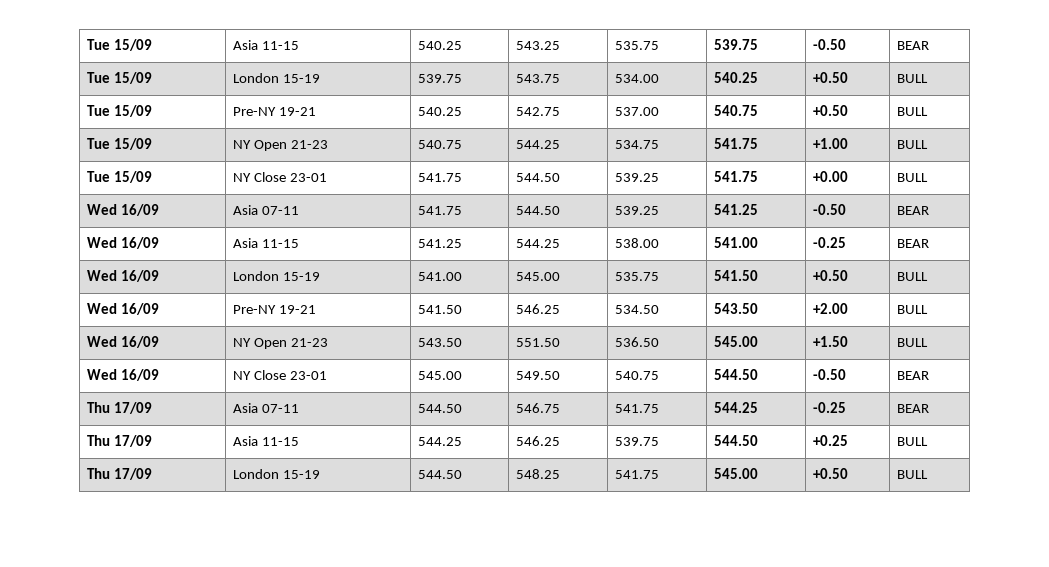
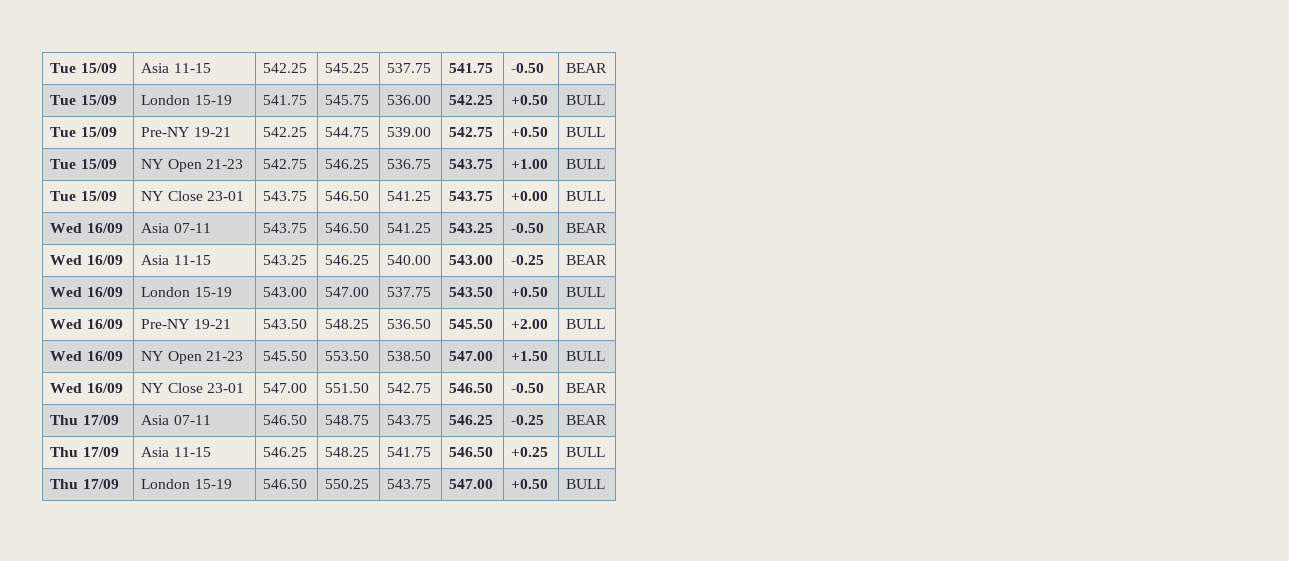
[417,41,462,50] [515,41,560,50] [614,41,659,50] [713,39,758,50] 540.25 | 543.25 | 535.75 | 539.75 -> [263,63,308,73] [325,63,370,73] [387,63,432,73] [449,63,494,73] 542.25 | 545.25 | 537.75 | 541.75
[417,74,462,83] [515,74,560,83] [614,74,659,83] [713,72,758,83] 539.75 | 543.75 | 534.00 | 540.25 -> [263,95,308,105] [325,95,370,105] [387,95,432,105] [449,95,494,105] 541.75 | 545.75 | 536.00 | 542.25
[417,107,462,116] [515,107,560,116] [614,107,659,116] [713,105,758,116] 540.25 | 542.75 | 537.00 | 540.75 -> [263,127,308,137] [325,127,370,137] [387,127,432,137] [449,127,494,137] 542.25 | 544.75 | 539.00 | 542.75
[417,140,462,149] [515,140,560,149] [614,140,659,149] [713,138,758,149] 540.75 | 544.25 | 534.75 | 541.75 -> [263,159,308,169] [325,159,370,169] [387,159,432,169] [449,159,494,169] 542.75 | 546.25 | 536.75 | 543.75
[417,173,462,182] [515,173,560,182] [614,173,659,182] [713,171,758,182] 541.75 | 544.50 | 539.25 | 541.75 -> [263,191,308,201] [325,191,370,201] [387,191,432,201] [449,191,494,201] 543.75 | 546.50 | 541.25 | 543.75
[417,206,462,215] [515,206,560,215] [614,206,659,215] [713,204,758,215] 541.75 | 544.50 | 539.25 | 541.25 -> [263,223,308,233] [325,223,370,233] [387,223,432,233] [449,223,494,233] 543.75 | 546.50 | 541.25 | 543.25
[417,239,462,248] [515,239,560,248] [614,238,659,248] [713,237,758,248] 541.25 | 544.25 | 538.00 | 541.00 -> [263,255,308,265] [325,255,370,265] [387,255,432,265] [449,255,494,265] 543.25 | 546.25 | 540.00 | 543.00
[417,272,462,281] [515,272,560,281] [614,272,659,281] [713,270,758,281] 541.00 | 545.00 | 535.75 | 541.50 -> [263,287,308,297] [325,287,370,297] [387,287,432,297] [449,287,494,297] 543.00 | 547.00 | 537.75 | 543.50
[417,305,462,314] [515,304,560,314] [614,305,659,314] [713,303,758,314] 541.50 | 546.25 | 534.50 | 543.50 -> [263,319,308,329] [325,319,370,329] [387,319,432,329] [449,319,494,329] 543.50 | 548.25 | 536.50 | 545.50
[417,338,462,347] [515,338,560,347] [614,337,659,347] [713,336,758,347] 543.50 | 551.50 | 536.50 | 545.00 -> [263,351,308,361] [325,351,370,361] [387,351,432,361] [449,351,494,361] 545.50 | 553.50 | 538.50 | 547.00
[417,371,462,380] [515,371,560,380] [614,371,659,380] [713,369,758,380] 545.00 | 549.50 | 540.75 | 544.50 -> [263,383,308,393] [325,383,370,393] [387,383,432,393] [449,383,494,393] 547.00 | 551.50 | 542.75 | 546.50
[417,404,462,413] [515,403,560,413] [614,404,659,413] [713,402,758,413] 544.50 | 546.75 | 541.75 | 544.25 -> [263,415,308,425] [325,415,370,425] [387,415,432,425] [449,415,494,425] 546.50 | 548.75 | 543.75 | 546.25
[417,437,462,446] [515,436,560,446] [614,437,659,446] [713,435,758,446] | 544.25 | 546.25 | 539.75 | 544.50 -> [263,447,308,457] [325,447,370,457] [387,447,432,457] [449,447,494,457] | 546.25 | 548.25 | 541.75 | 546.50
[417,470,462,479] [515,469,560,479] [614,470,659,479] [713,468,758,479] 544.50 | 548.25 | 541.75 | 545.00 -> [263,479,308,489] [325,479,370,489] [387,479,432,489] [449,479,494,489] 546.50 | 550.25 | 543.75 | 547.00

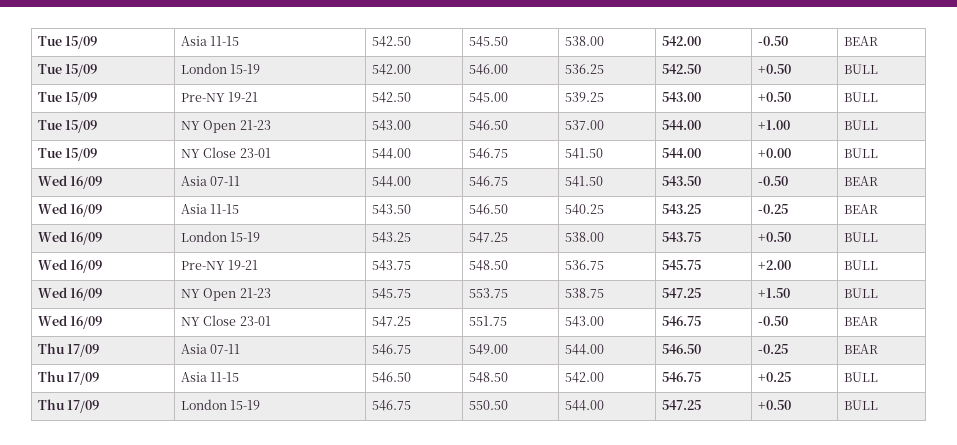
[263,63,308,73] [325,63,370,73] [387,63,432,73] [449,63,494,73] 542.25 | 545.25 | 537.75 | 541.75 -> [371,36,411,47] [468,36,508,47] [564,36,604,46] [661,36,701,46] 542.50 | 545.50 | 538.00 | 542.00
[263,95,308,105] [325,95,370,105] [387,95,432,105] [449,95,494,105] 541.75 | 545.75 | 536.00 | 542.25 -> [371,64,411,75] [468,64,508,75] [564,64,604,74] [661,64,701,74] 542.00 | 546.00 | 536.25 | 542.50
[263,127,308,137] [325,127,370,137] [387,127,432,137] [449,127,494,137] 542.25 | 544.75 | 539.00 | 542.75 -> [371,92,411,103] [468,92,508,103] [564,92,604,102] [661,92,701,102] 542.50 | 545.00 | 539.25 | 543.00
[263,159,308,169] [325,159,370,169] [387,159,432,169] [449,159,494,169] 542.75 | 546.25 | 536.75 | 543.75 -> [371,120,411,131] [468,120,508,131] [564,120,604,130] [661,120,701,130] 543.00 | 546.50 | 537.00 | 544.00
[263,191,308,201] [325,191,370,201] [387,191,432,201] [449,191,494,201] 543.75 | 546.50 | 541.25 | 543.75 -> [371,148,411,159] [468,148,508,159] [564,148,603,159] [661,148,701,158] 544.00 | 546.75 | 541.50 | 544.00
[263,223,308,233] [325,223,370,233] [387,223,432,233] [449,223,494,233] 543.75 | 546.50 | 541.25 | 543.25 -> [371,176,411,187] [468,176,508,187] [564,176,603,187] [661,176,701,186] 544.00 | 546.75 | 541.50 | 543.50
[263,255,308,265] [325,255,370,265] [387,255,432,265] [449,255,494,265] 543.25 | 546.25 | 540.00 | 543.00 -> [371,204,411,215] [468,204,508,215] [564,204,604,215] [661,204,701,214] 543.50 | 546.50 | 540.25 | 543.25
[263,287,308,297] [325,287,370,297] [387,287,432,297] [449,287,494,297] 543.00 | 547.00 | 537.75 | 543.50 -> [371,232,411,243] [468,232,508,243] [564,232,604,242] [661,232,701,242] 543.25 | 547.25 | 538.00 | 543.75
[263,319,308,329] [325,319,370,329] [387,319,432,329] [449,319,494,329] 543.50 | 548.25 | 536.50 | 545.50 -> [371,260,411,271] [468,260,508,271] [564,260,604,270] [661,260,701,270] 543.75 | 548.50 | 536.75 | 545.75
[263,351,308,361] [325,351,370,361] [387,351,432,361] [449,351,494,361] 545.50 | 553.50 | 538.50 | 547.00 -> [371,288,411,299] [468,288,508,298] [564,288,604,298] [661,288,701,298] 545.75 | 553.75 | 538.75 | 547.25
[263,383,308,393] [325,383,370,393] [387,383,432,393] [449,383,494,393] 547.00 | 551.50 | 542.75 | 546.50 -> [371,316,411,327] [468,316,507,326] [564,316,604,327] [661,316,701,326] 547.25 | 551.75 | 543.00 | 546.75
[263,415,308,425] [325,415,370,425] [387,415,432,425] [449,415,494,425] 546.50 | 548.75 | 543.75 | 546.25 -> [371,344,411,355] [468,344,508,355] [564,344,604,355] [661,344,701,354] 546.75 | 549.00 | 544.00 | 546.50
[263,447,308,457] [325,447,370,457] [387,447,432,457] [449,447,494,457] 546.25 | 548.25 | 541.75 | 546.50 -> [371,372,411,383] [468,372,508,383] [564,372,604,383] [661,372,701,382] 546.50 | 548.50 | 542.00 | 546.75
[263,479,308,489] [325,479,370,489] [387,479,432,489] [449,479,494,489] 546.50 | 550.25 | 543.75 | 547.00 -> [371,400,411,411] [468,400,508,410] [564,400,604,411] [661,400,701,410] 546.75 | 550.50 | 544.00 | 547.25

